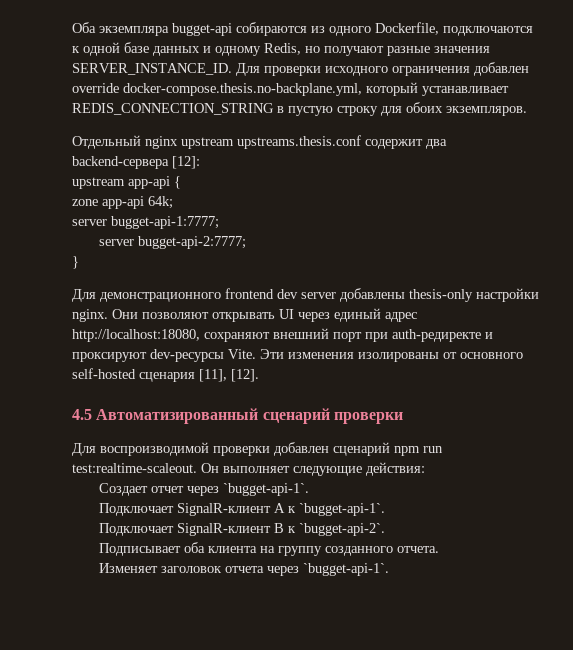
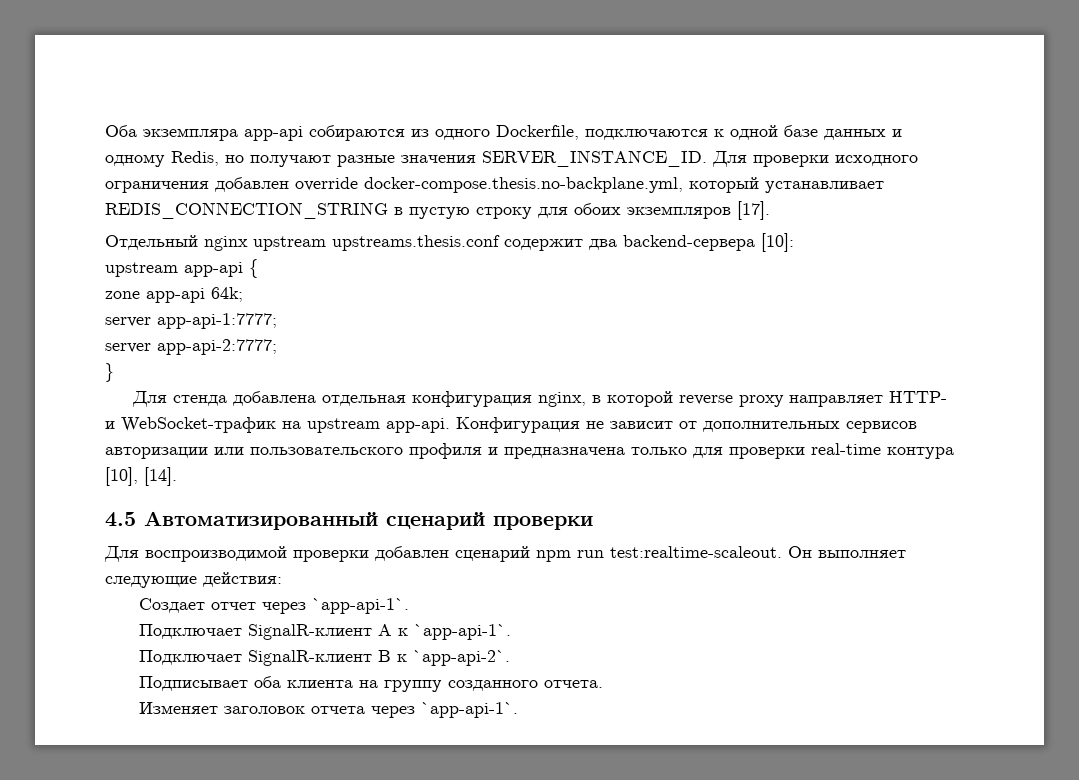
[172,23,232,36] bugget-api -> [244,126,303,141] app-api
[446,106,527,116] экземпляров. -> [627,201,770,220] экземпляров [17].
[172,156,200,169] [12]: -> [761,233,794,252] [10]:
[111,216,219,229] [98,236,246,249] bugget-api-1:7777; // server bugget-api-2:7777; -> [157,313,277,329] [105,339,277,355] app-api-1:7777; // server app-api-2:7777;
[100,288,539,302] [72,308,417,322] [72,328,493,342] [72,349,523,362] [72,368,259,382] демонстрационного frontend dev server добавлены thesis-only настройки nginx. Они позволяют открывать UI через единый адрес http://localhost:18080, сохраняют внешний порт при auth-редиректе и проксируют dev-ресурсы Vite. Эти изменения изолированы от основного self-hosted сценария [11], [12]. -> [173,391,948,407] [105,417,917,433] [105,443,954,459] [105,467,177,486] стенда добавлена отдельная конфигурация nginx, в которой reverse proxy направляет HTTP- и WebSocket-трафик на upstream app-api. Конфигурация не зависит от дополнительных сервисов авторизации или пользовательского профиля и предназначена только для проверки real-time контура [10], [14].
[222,483,309,496] `bugget-api-1`. -> [312,598,410,614] `app-api-1`.
[298,503,385,516] `bugget-api-1`. -> [414,624,512,640] `app-api-1`.
[298,523,385,536] `bugget-api-2`. -> [413,650,511,666] `app-api-2`.
[302,563,389,576] `bugget-api-1`. -> [421,702,519,718] `app-api-1`.

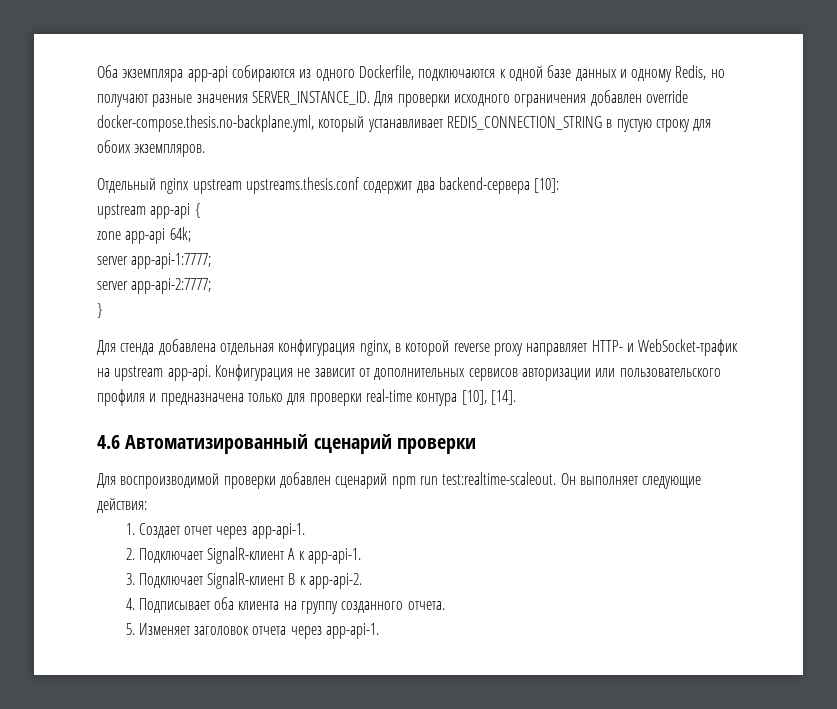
[627,201,770,220] экземпляров [17]. -> [134,144,206,157] экземпляров.
[105,512,136,527] 4.5 -> [97,435,120,449] 4.6
(282, 579) none -> [125,523,135,535] 1.
[312,598,410,614] `app-api-1`. // -> [251,523,305,539] [125,548,135,560] app-api-1. // 2.
[414,624,512,640] `app-api-1`. // -> [308,548,362,564] [125,573,135,585] app-api-1. // 3.
[413,650,511,666] `app-api-2`. // -> [309,573,363,589] [125,598,135,610] app-api-2. // 4.
(604, 684) none -> [125,623,135,635] 5.
[421,702,519,718] `app-api-1`. -> [326,623,380,639] app-api-1.

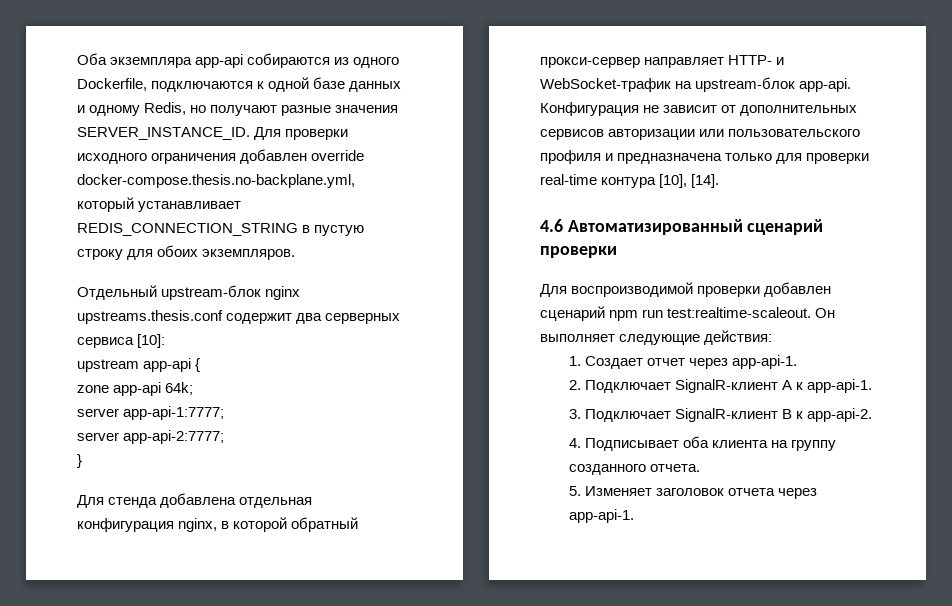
[160,178,242,194] nginx upstream -> [161,285,301,300] upstream-блок nginx
[438,177,530,194] backend-сервера -> [325,313,401,324] [77,337,134,348] серверных сервиса
[453,343,523,356] reverse proxy -> [291,517,359,532] [540,57,640,68] обратный прокси-сервер
[114,366,164,381] upstream -> [695,77,796,92] upstream-блок

